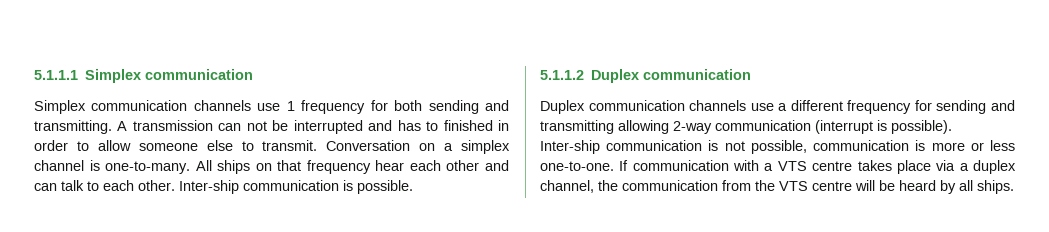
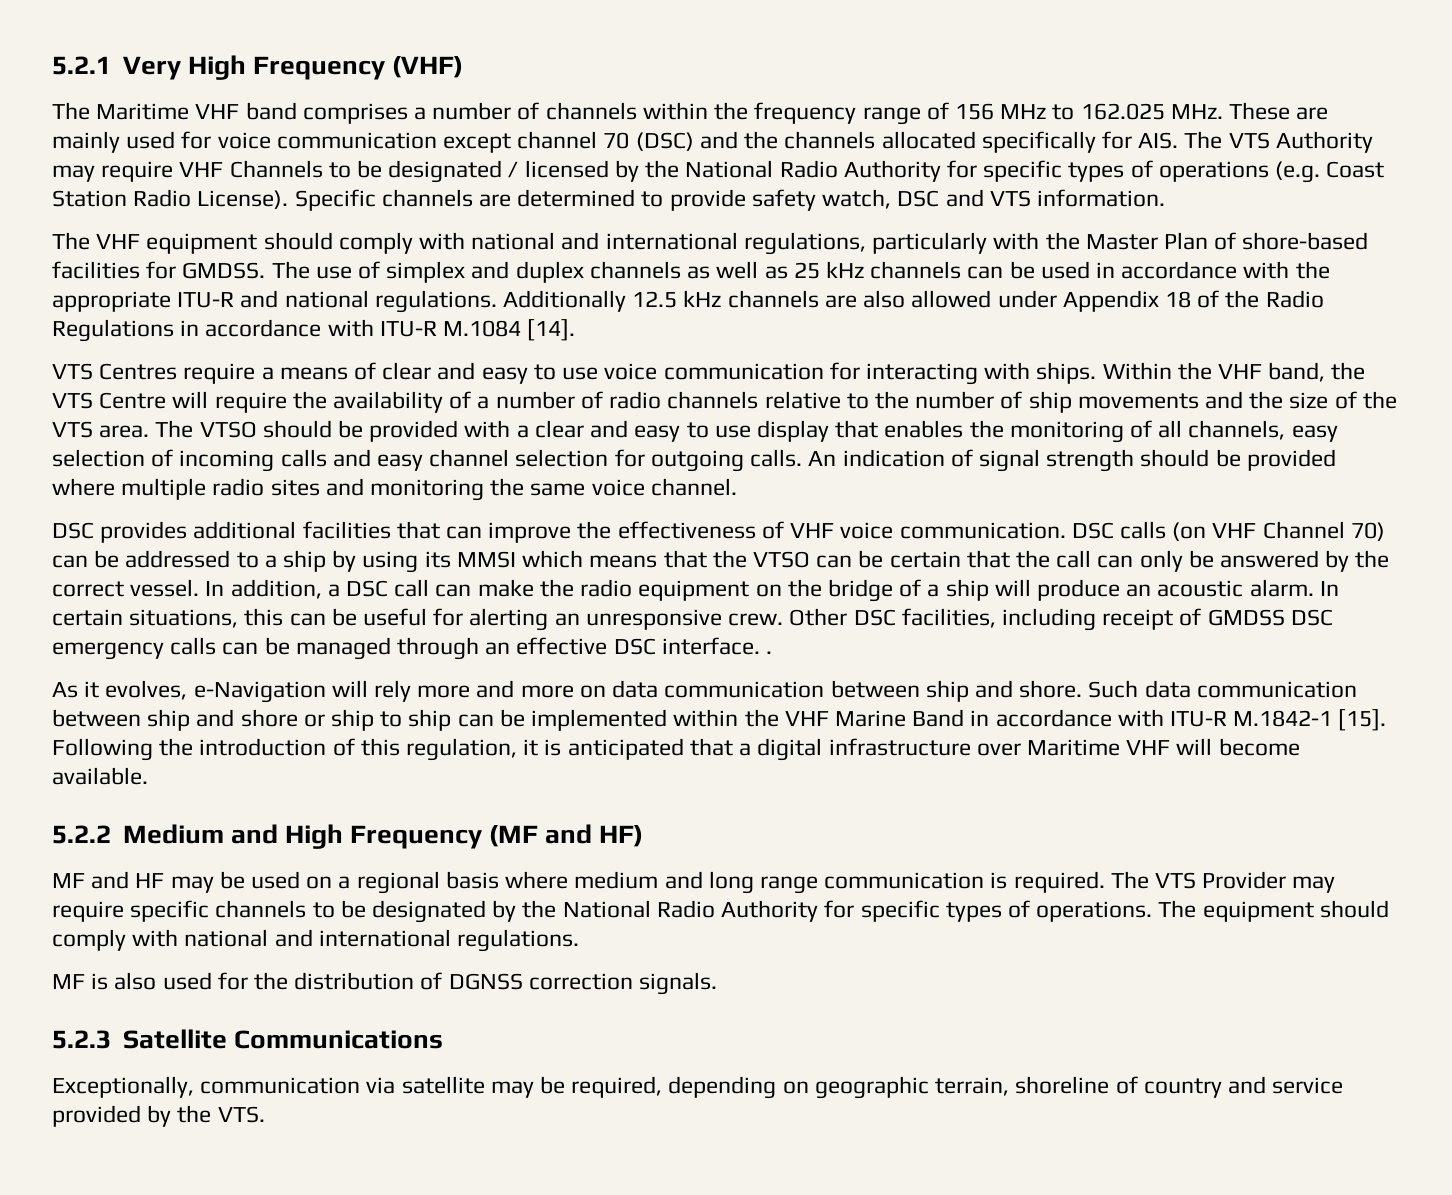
[34,69,254,83] [34,100,510,114] [34,120,509,134] [34,140,510,154] [34,160,510,174] [34,180,413,194] [540,69,752,83] [540,100,1015,114] [540,120,952,134] [540,140,1015,154] [540,160,1017,174] [540,180,1014,194] 5.1.1.1 Simplex communication // Simplex communication channels use 1 frequency for both sending and transmitting. A transmission can not be interrupted and has to finished in order to allow someone else to transmit. Conversation on a simplex channel is one-to-many. All ships on that frequency hear each other and can talk to each other. Inter-ship communication is possible. // 5.1.1.2 Duplex communication // Duplex communication channels use a different frequency for sending and transmitting allowing 2-way communication (interrupt is possible). Inter-ship communication is not possible, communication is more or less one-to-one. If communication with a VTS centre takes place via a duplex channel, the communication from the VTS centre will be heard by all ships. -> [52,55,463,80] [52,102,1329,125] [52,131,1373,153] [52,160,1385,183] [52,189,1165,211] [52,232,1369,255] [52,261,1330,283] [52,290,1324,313] [52,319,576,342] [52,362,1366,385] [52,391,1397,413] [52,420,1338,443] [52,449,1336,472] [52,478,737,501] [52,521,1385,543] [52,550,1390,573] [52,579,1339,602] [52,608,1333,631] [52,637,773,660] [52,680,1357,703] [52,709,1387,731] [52,738,1300,761] [52,767,148,785] [52,824,644,849] [52,871,1336,894] [52,900,1389,923] [52,929,580,952] [52,972,718,995] [52,1029,443,1049] [52,1076,1344,1099] [52,1105,265,1127] 5.2.1 Very High Frequency (VHF) // The Maritime VHF band comprises a number of channels within the frequency range of 156 MHz to 162.025 MHz. These are mainly used for voice communication except channel 70 (DSC) and the channels allocated specifically for AIS. The VTS Authority may require VHF Channels to be designated / licensed by the National Radio Authority for specific types of operations (e.g. Coast Station Radio License). Specific channels are determined to provide safety watch, DSC and VTS information. // The VHF equipment should comply with national and international regulations, particularly with the Master Plan of shore-based facilities for GMDSS. The use of simplex and duplex channels as well as 25 kHz channels can be used in accordance with the appropriate ITU-R and national regulations. Additionally 12.5 kHz channels are also allowed under Appendix 18 of the Radio Regulations in accordance with ITU-R M.1084 [14]. // VTS Centres require a means of clear and easy to use voice communication for interacting with ships. Within the VHF band, the VTS Centre will require the availability of a number of radio channels relative to the number of ship movements and the size of the VTS area. The VTSO should be provided with a clear and easy to use display that enables the monitoring of all channels, easy selection of incoming calls and easy channel selection for outgoing calls. An indication of signal strength should be provided where multiple radio sites and monitoring the same voice channel. // DSC provides additional facilities that can improve the effectiveness of VHF voice communication. DSC calls (on VHF Channel 70) can be addressed to a ship by using its MMSI which means that the VTSO can be certain that the call can only be answered by the correct vessel. In addition, a DSC call can make the radio equipment on the bridge of a ship will produce an acoustic alarm. In certain situations, this can be useful for alerting an unresponsive crew. Other DSC facilities, including receipt of GMDSS DSC emergency calls can be managed through an effective DSC interface. . // As it evolves, e-Navigation will rely more and more on data communication between ship and shore. Such data communication between ship and shore or ship to ship can be implemented within the VHF Marine Band in accordance with ITU-R M.1842-1 [15]. Following the introduction of this regulation, it is anticipated that a digital infrastructure over Maritime VHF will become available. // 5.2.2 Medium and High Frequency (MF and HF) // MF and HF may be used on a regional basis where medium and long range communication is required. The VTS Provider may require specific channels to be designated by the National Radio Authority for specific types of operations. The equipment should comply with national and international regulations. // MF is also used for the distribution of DGNSS correction signals. // 5.2.3 Satellite Communications // Exceptionally, communication via satellite may be required, depending on geographic terrain, shoreline of country and service provided by the VTS.

